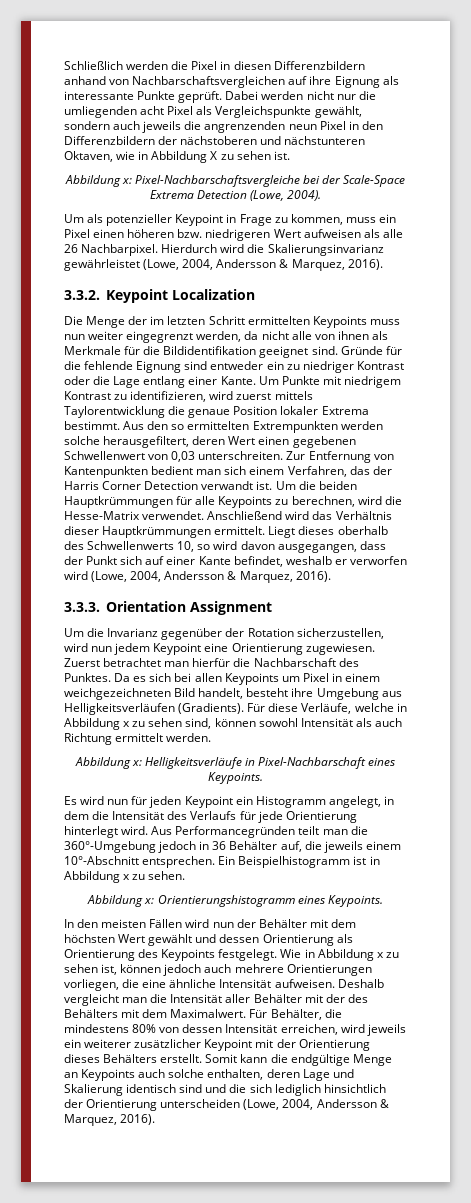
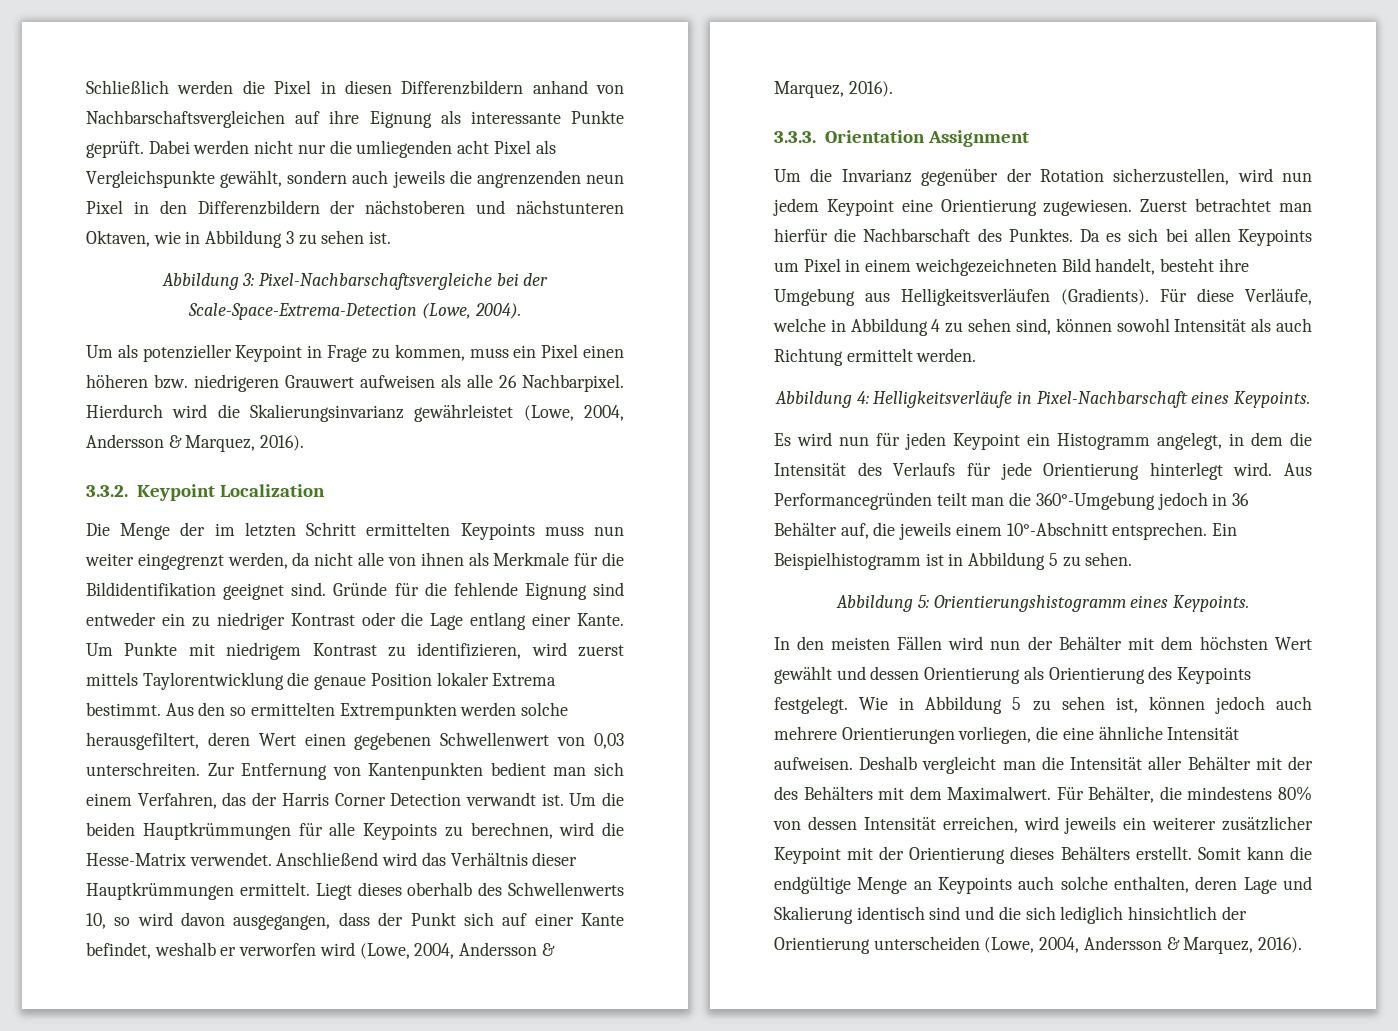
[210,151,218,160] X -> [285,231,294,244] 3
[121,178,132,184] x: -> [242,273,255,286] 3:
[343,175,406,187] [149,190,247,199] Scale-Space Extrema Detection -> [188,303,418,320] Scale-Space-Extrema-Detection
[273,229,301,238] Wert -> [285,375,354,388] Grauwert
[123,721,131,727] x -> [931,319,941,332] 4
[131,760,142,766] x: -> [856,391,869,404] 4:
[123,874,131,880] x -> [1048,553,1058,566] 5
[144,898,155,904] x: -> [917,595,929,608] 5:
[376,952,384,958] x -> [1012,697,1022,710] 5

